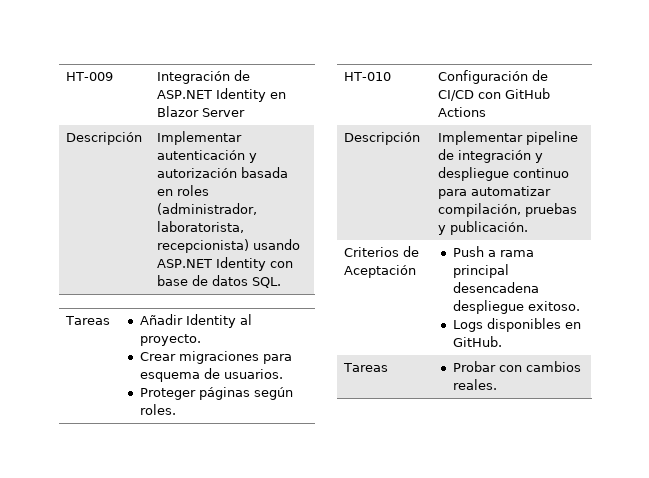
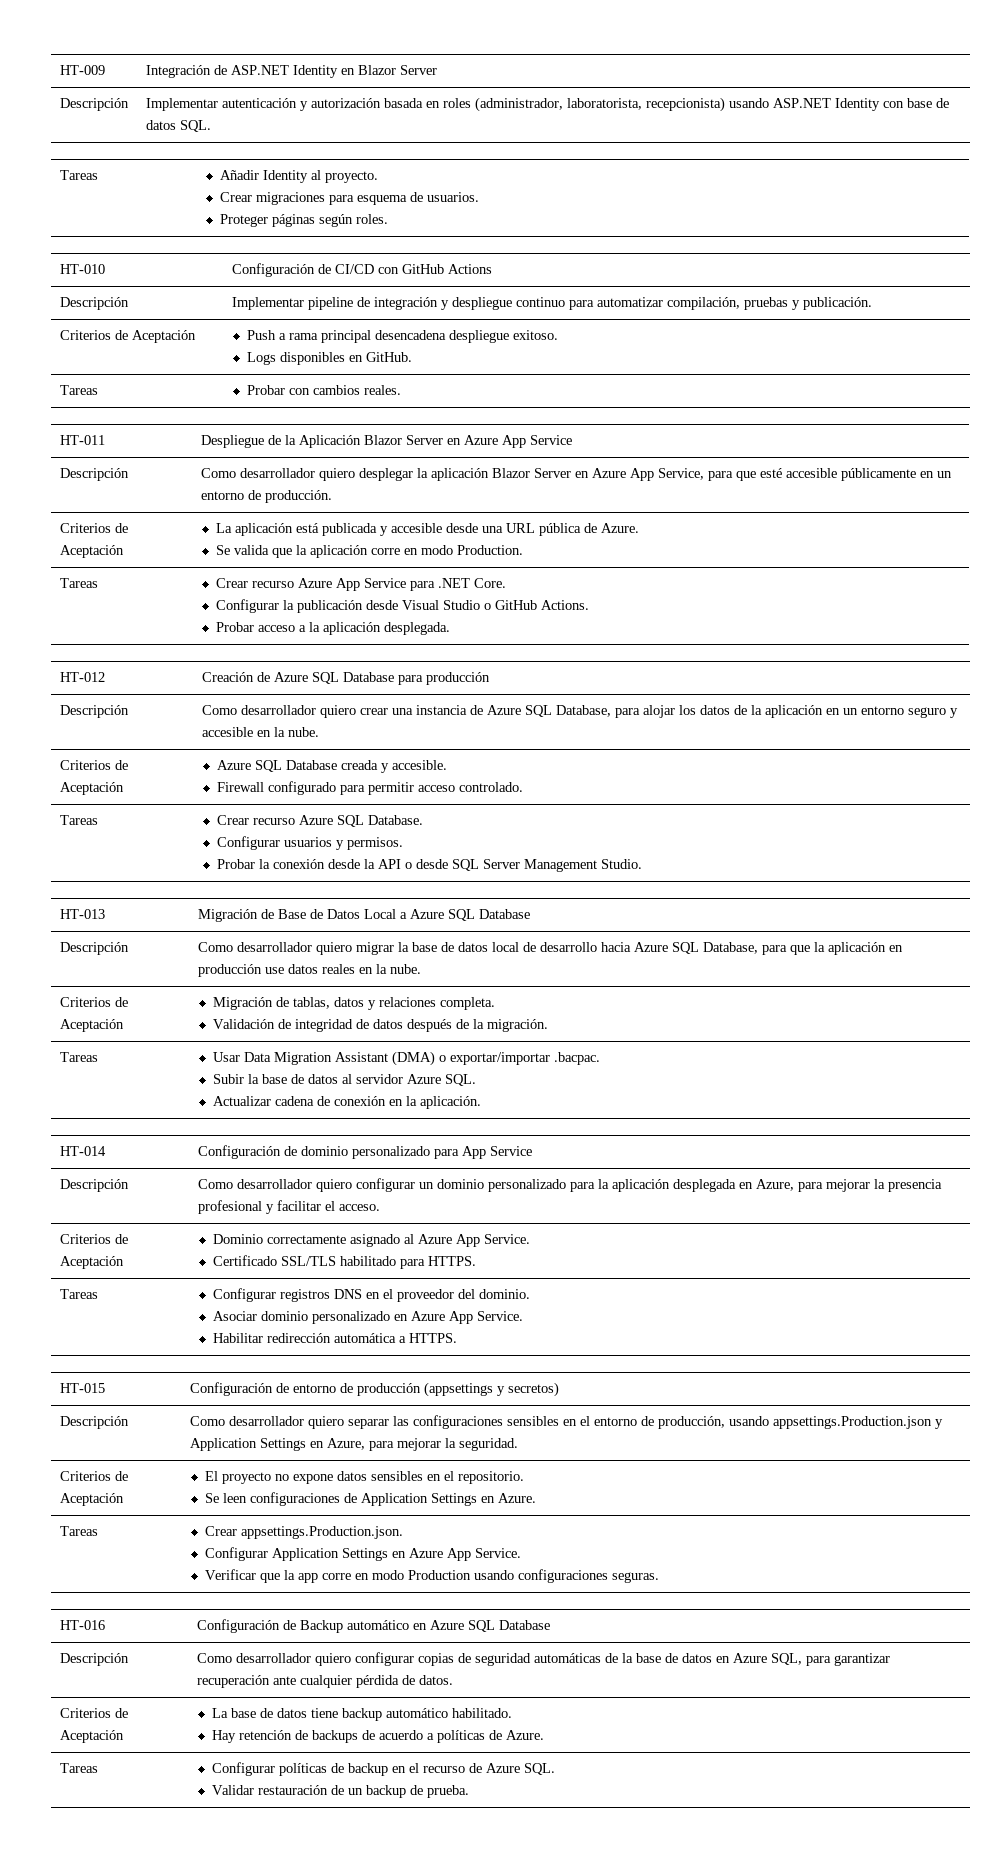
(497, 384) none -> [59,435,105,445] [200,435,572,448] [59,468,129,481] [200,468,952,481] [200,490,332,503] [59,523,128,533] [59,545,124,558] [216,523,640,536] [216,545,524,558] [59,578,98,588] [216,578,507,591] [216,599,590,613] [216,622,451,635] [59,672,105,682] [201,672,490,685] [59,705,129,718] [201,705,958,718] [201,727,319,737] [59,760,128,770] [59,782,124,795] [217,760,448,773] [217,781,524,795] [59,815,98,825] [217,815,424,827] [217,836,404,850] [217,859,643,872] [59,909,105,919] [197,909,530,922] [59,942,129,955] [197,942,903,955] [197,964,421,977] [59,997,128,1007] [59,1019,124,1032] [213,997,496,1010] [213,1019,549,1032] [59,1052,98,1062] [213,1051,601,1066] [213,1074,477,1086] [213,1096,482,1109] [59,1146,106,1156] [197,1145,532,1159] [59,1179,129,1192] [197,1178,942,1192] [197,1200,380,1214] [59,1234,128,1244] [59,1256,124,1269] [213,1234,531,1247] [213,1255,477,1269] [59,1289,98,1299] [213,1288,531,1302] [213,1311,524,1324] [213,1333,458,1343] [59,1383,105,1393] [189,1382,559,1397] [59,1416,129,1429] [189,1415,943,1429] [189,1438,518,1451] [59,1471,128,1481] [59,1493,124,1506] [205,1471,525,1484] [205,1492,537,1506] [59,1526,98,1536] [205,1526,404,1539] [205,1547,522,1561] [205,1569,660,1583] [59,1620,105,1630] [196,1619,550,1633] [59,1653,129,1666] [196,1652,890,1666] [196,1675,453,1688] [59,1708,128,1718] [59,1730,124,1743] [212,1708,513,1721] [212,1730,545,1743] [59,1763,98,1773] [212,1762,556,1776] [212,1785,470,1798] // HT-011 | Despliegue de la Aplicación Blazor Server en Azure App Service // Descripción | Como desarrollador quiero desplegar la aplicación Blazor Server en Azure App Service, para que esté accesible públicamente en un entorno de producción. // Criterios de Aceptación | La aplicación está publicada y accesible desde una URL pública de Azure. // Se valida que la aplicación corre en modo Production. // Tareas | Crear recurso Azure App Service para .NET Core. // Configurar la publicación desde Visual Studio o GitHub Actions. // Probar acceso a la aplicación desplegada. // HT-012 | Creación de Azure SQL Database para producción // Descripción | Como desarrollador quiero crear una instancia de Azure SQL Database, para alojar los datos de la aplicación en un entorno seguro y accesible en la nube. // Criterios de Aceptación | Azure SQL Database creada y accesible. // Firewall configurado para permitir acceso controlado. // Tareas | Crear recurso Azure SQL Database. // Configurar usuarios y permisos. // Probar la conexión desde la API o desde SQL Server Management Studio. // HT-013 | Migración de Base de Datos Local a Azure SQL Database // Descripción | Como desarrollador quiero migrar la base de datos local de desarrollo hacia Azure SQL Database, para que la aplicación en producción use datos reales en la nube. // Criterios de Aceptación | Migración de tablas, datos y relaciones completa. // Validación de integridad de datos después de la migración. // Tareas | Usar Data Migration Assistant (DMA) o exportar/importar .bacpac. // Subir la base de datos al servidor Azure SQL. // Actualizar cadena de conexión en la aplicación. // HT-014 | Configuración de dominio personalizado para App Service // Descripción | Como desarrollador quiero configurar un dominio personalizado para la aplicación desplegada en Azure, para mejorar la presencia profesional y facilitar el acceso. // Criterios de Aceptación | Dominio correctamente asignado al Azure App Service. // Certificado SSL/TLS habilitado para HTTPS. // Tareas | Configurar registros DNS en el proveedor del dominio. // Asociar dominio personalizado en Azure App Service. // Habilitar redirección automática a HTTPS. // HT-015 | Configuración de entorno de producción (appsettings y secretos) // Descripción | Como desarrollador quiero separar las configuraciones sensibles en el entorno de producción, usando appsettings.Production.json y Application Settings en Azure, para mejorar la seguridad. // Criterios de Aceptación | El proyecto no expone datos sensibles en el repositorio. // Se leen configuraciones de Application Settings en Azure. // Tareas | Crear appsettings.Production.json. // Configurar Application Settings en Azure App Service. // Verificar que la app corre en modo Production usando configuraciones seguras. // HT-016 | Configuración de Backup automático en Azure SQL Database // Descripción | Como desarrollador quiero configurar copias de seguridad automáticas de la base de datos en Azure SQL, para garantizar recuperación ante cualquier pérdida de datos. // Criterios de Aceptación | La base de datos tiene backup automático habilitado. // Hay retención de backups de acuerdo a políticas de Azure. // Tareas | Configurar políticas de backup en el recurso de Azure SQL. // Validar restauración de un backup de prueba.

